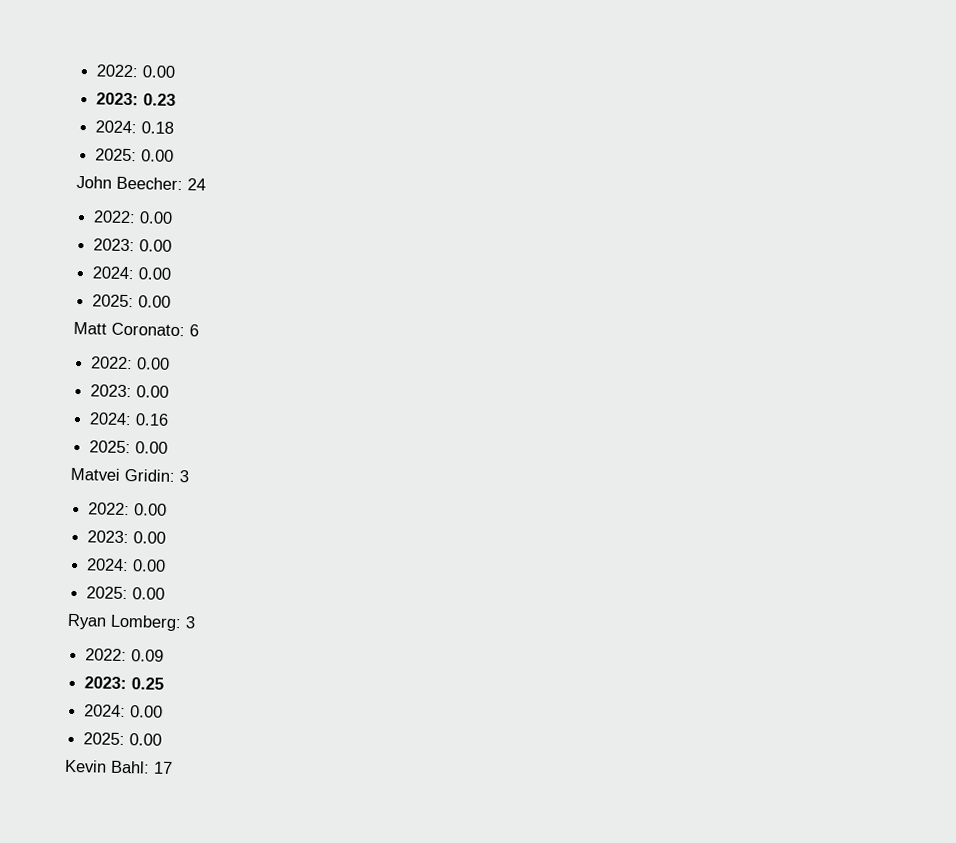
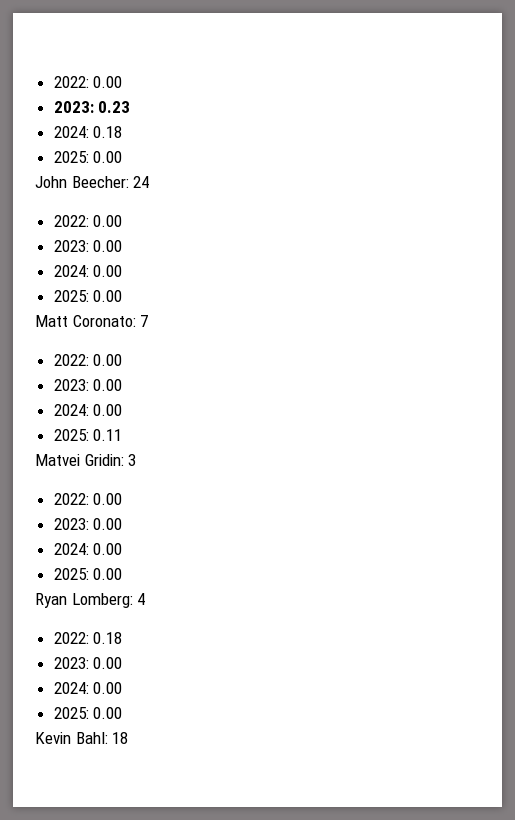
[189,324,199,337] [90,356,171,370] [90,384,170,398] [89,412,170,426] [89,440,169,454] 6 // 2022: 0.00 // 2023: 0.00 // 2024: 0.16 // 2025: 0.00 -> [140,315,149,327] [53,354,123,366] [53,379,123,391] [53,404,123,416] [53,429,123,441] 7 // 2022: 0.00 // 2023: 0.00 // 2024: 0.00 // 2025: 0.11
[185,616,196,629] [85,648,165,662] [84,676,165,690] 3 // 2022: 0.09 // 2023: 0.25 -> [137,593,146,605] [53,632,123,644] [53,657,123,669] 4 // 2022: 0.18 // 2023: 0.00
[153,761,173,774] 17 -> [112,732,129,744] 18

